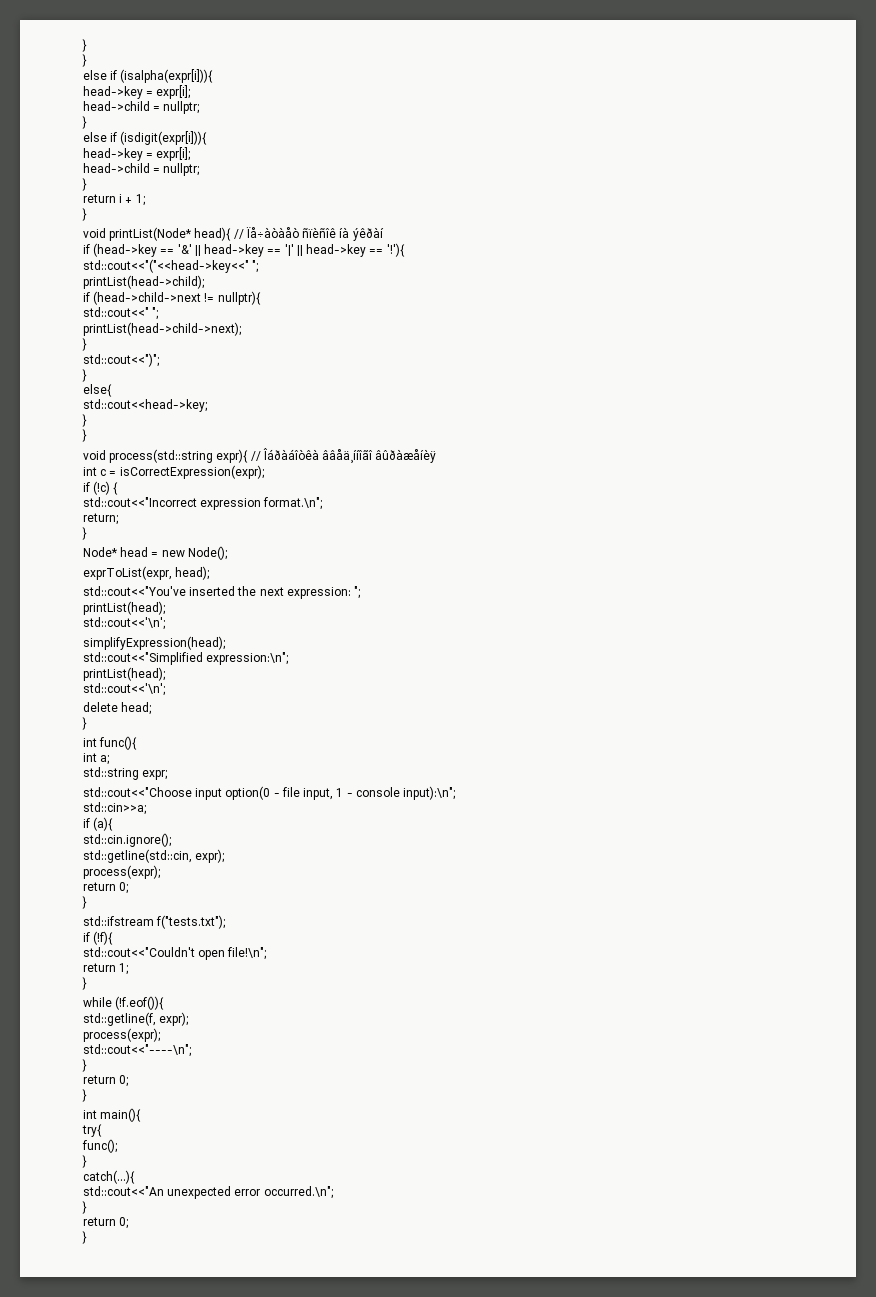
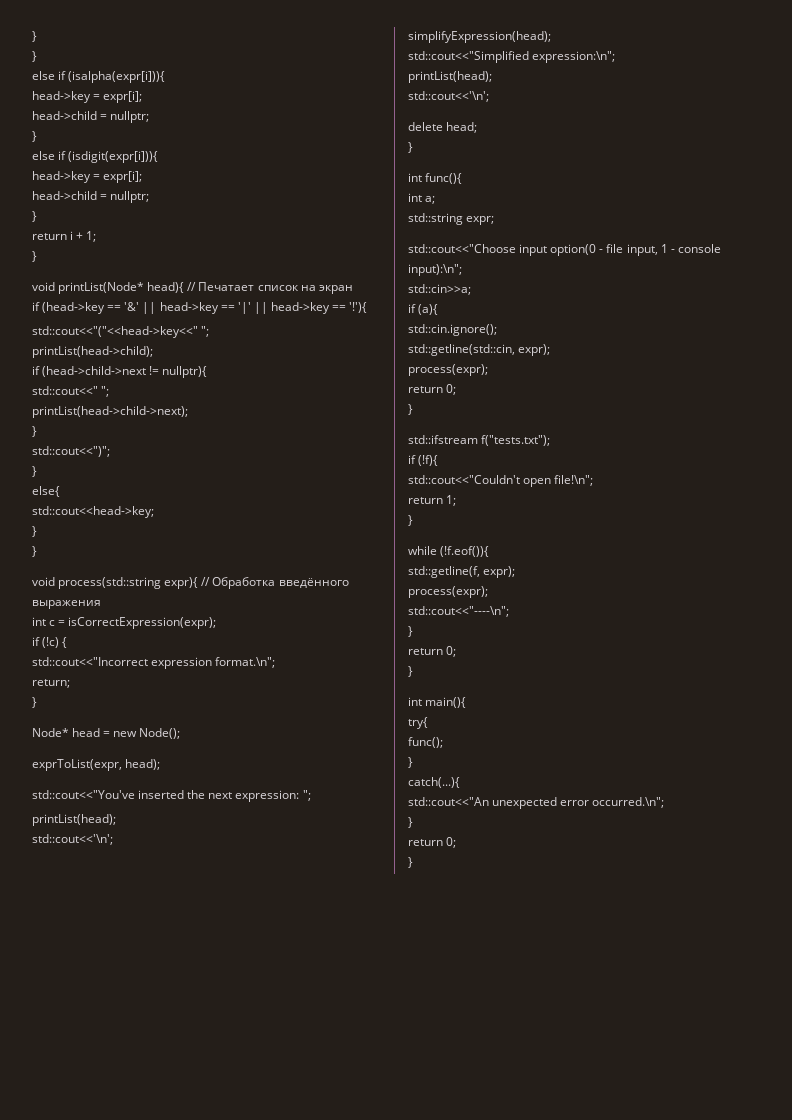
[245,227,384,241] Ïå÷àòàåò ñïèñîê íà ýêðàí -> [198,282,353,294] Печатает список на экран
[262,448,437,463] Îáðàáîòêà ââåä¸ííîãî âûðàæåíèÿ -> [212,577,349,589] [32,600,101,609] Обработка введённого выражения

